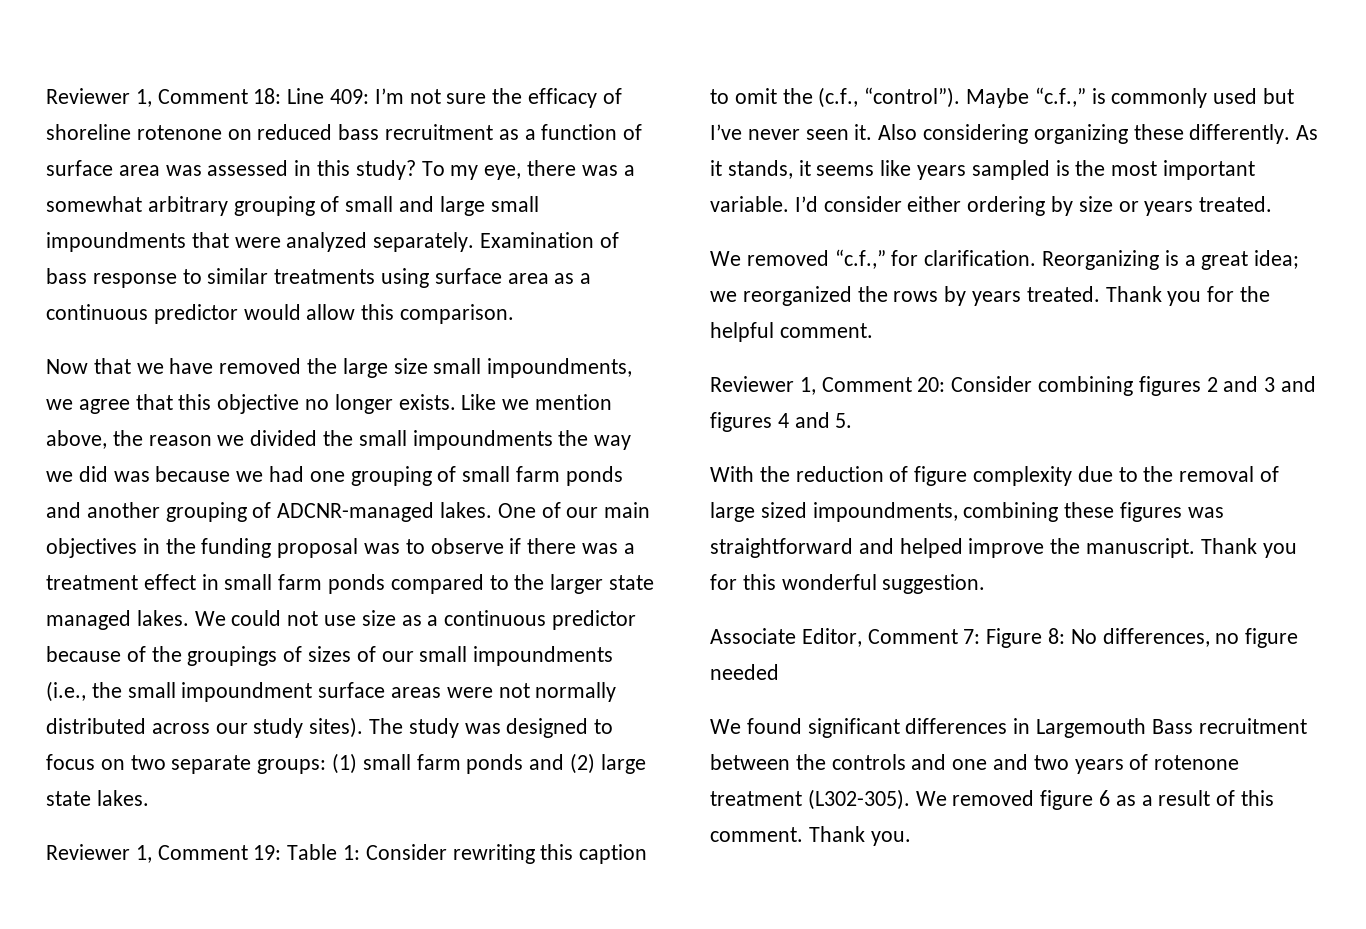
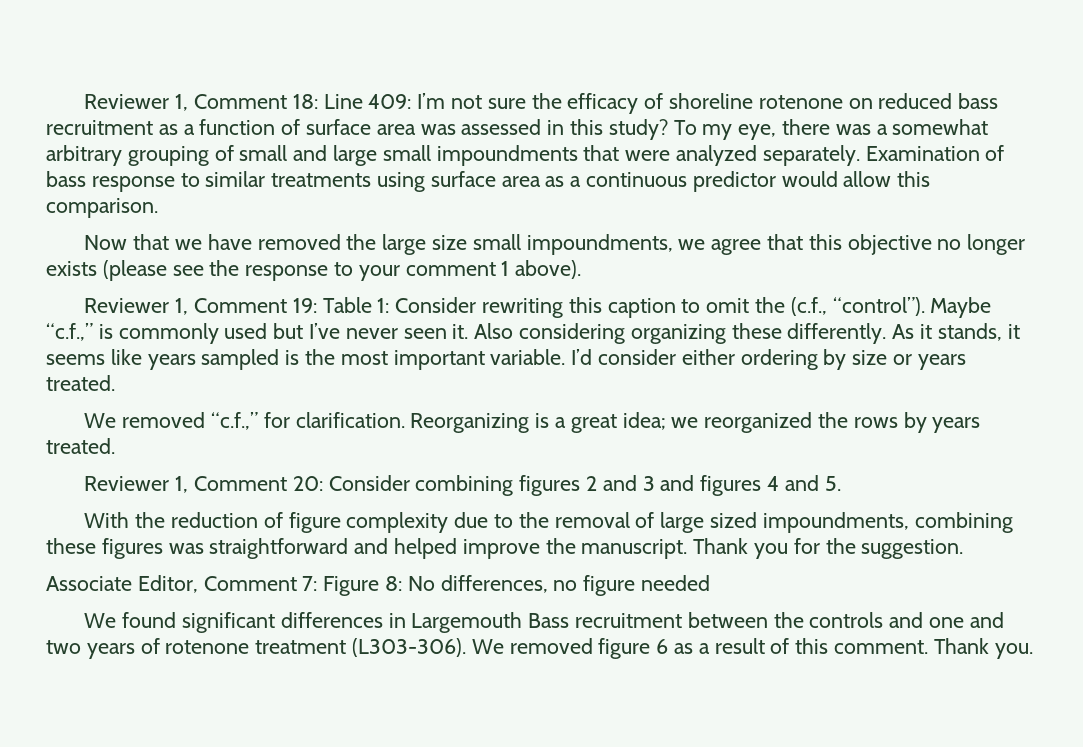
[398,394,613,410] [46,430,632,450] [46,466,623,486] [46,502,651,522] [46,538,635,558] [46,574,655,594] [46,610,637,630] [46,646,614,666] [46,681,617,702] [46,717,614,738] [46,753,646,774] [46,790,149,806] exists. Like we mention above, the reason we divided the small impoundments the way we did was because we had one grouping of small farm ponds and another grouping of ADCNR-managed lakes. One of our main objectives in the funding proposal was to observe if there was a treatment effect in small farm ponds compared to the larger state managed lakes. We could not use size as a continuous predictor because of the groupings of sizes of our small impoundments (i.e., the small impoundment surface areas were not normally distributed across our study sites). The study was designed to focus on two separate groups: (1) small farm ponds and (2) large state lakes. -> [46,260,582,281] exists (please see the response to your comment 1 above).
[1105,286,1271,306] [710,322,873,342] Thank you for the helpful comment. -> (115, 446) none
[742,574,877,590] this wonderful -> [825,538,856,554] the
[807,789,910,810] (L302-305). -> [352,638,467,657] (L303-306).

